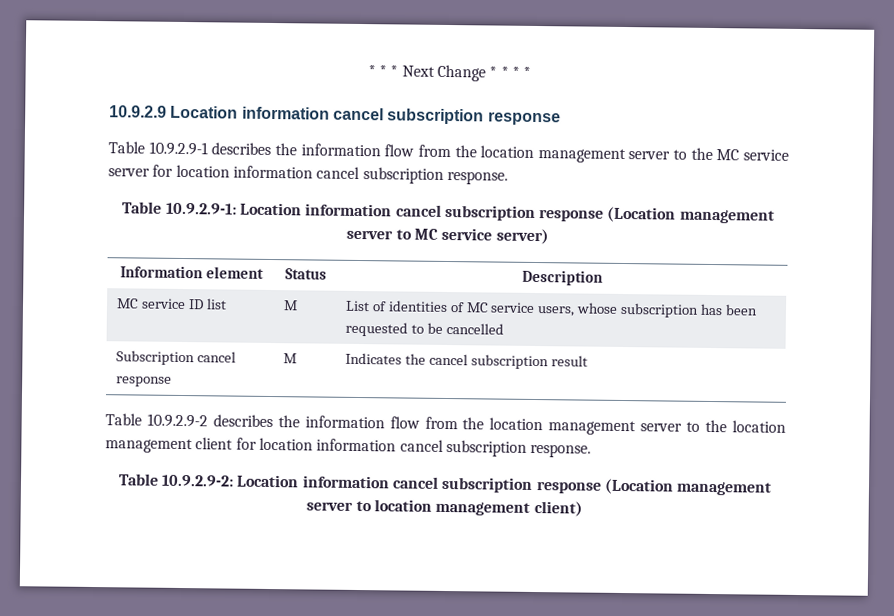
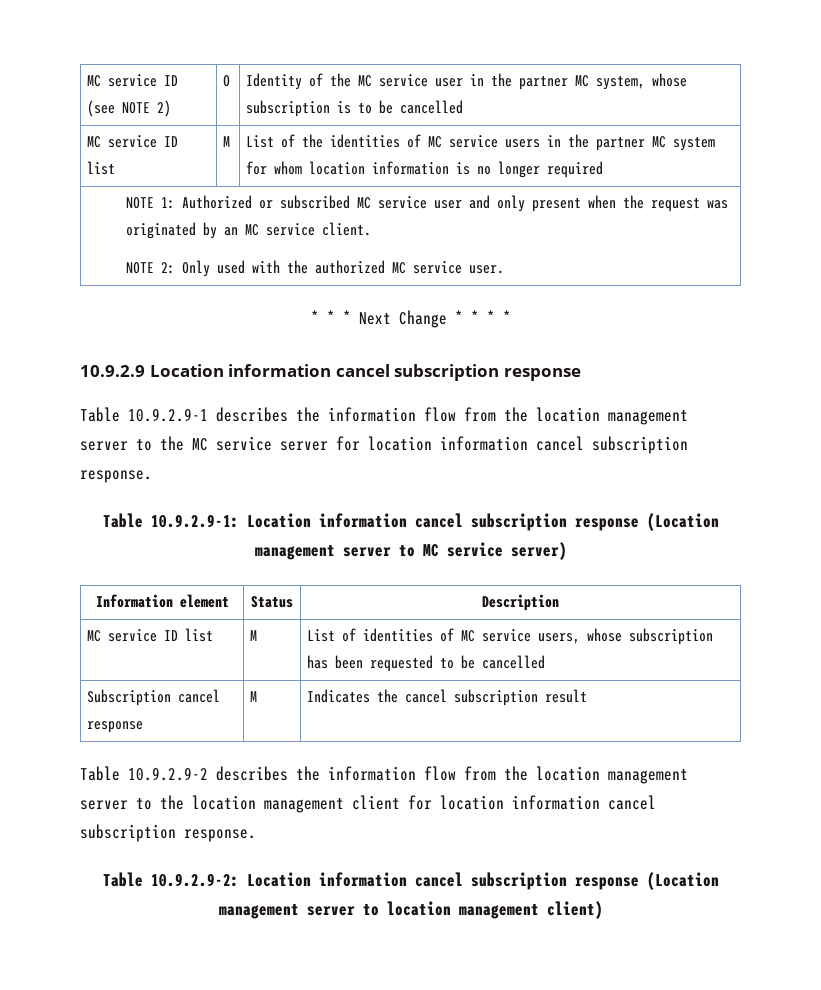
(367, 71) none -> [86,74,178,87] [86,100,171,117] [222,75,230,87] [245,73,687,90] [245,100,463,117] [86,135,178,148] [86,161,115,175] [222,136,230,147] [245,134,715,151] [245,161,603,178] [125,195,728,212] [125,222,371,239] [125,260,504,277] MC service ID (see NOTE 2) | O | Identity of the MC service user in the partner MC system, whose subscription is to be cancelled // MC service ID list | M | List of the identities of MC service users in the partner MC system for whom location information is no longer required // NOTE 1: Authorized or subscribed MC service user and only present when the request was originated by an MC service client. // NOTE 2: Only used with the authorized MC service user. //

